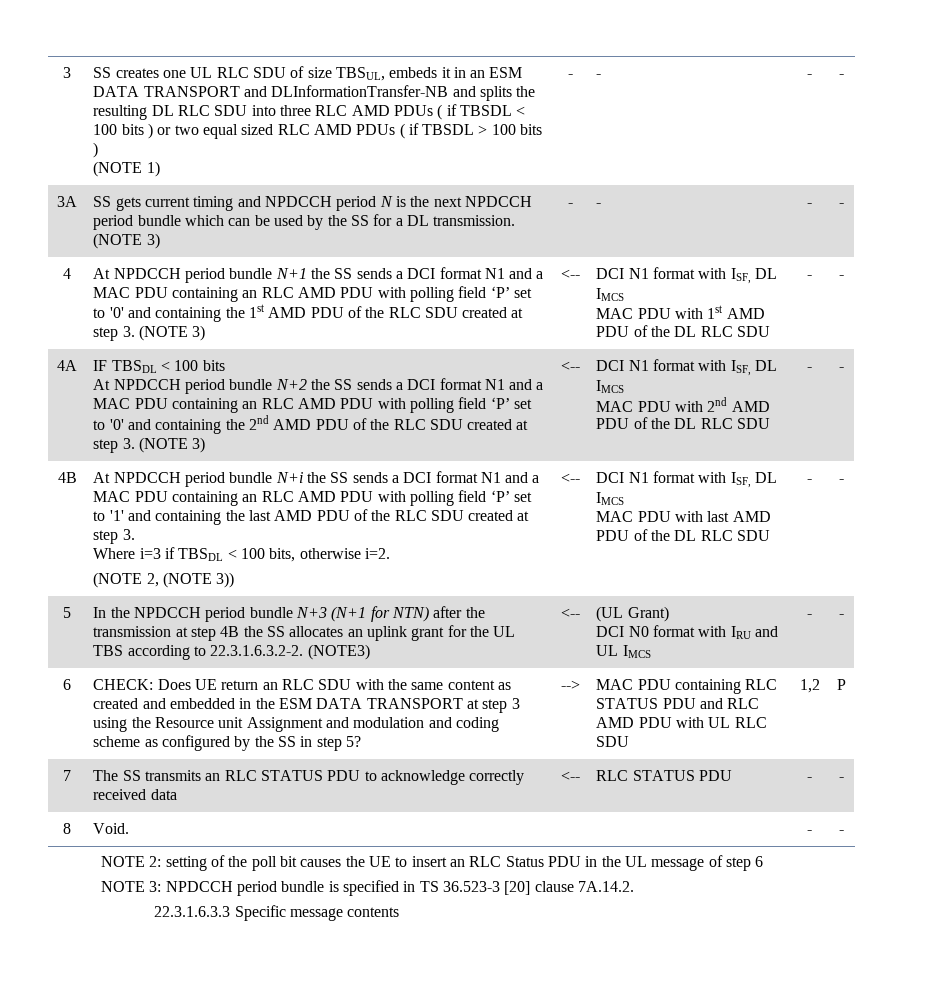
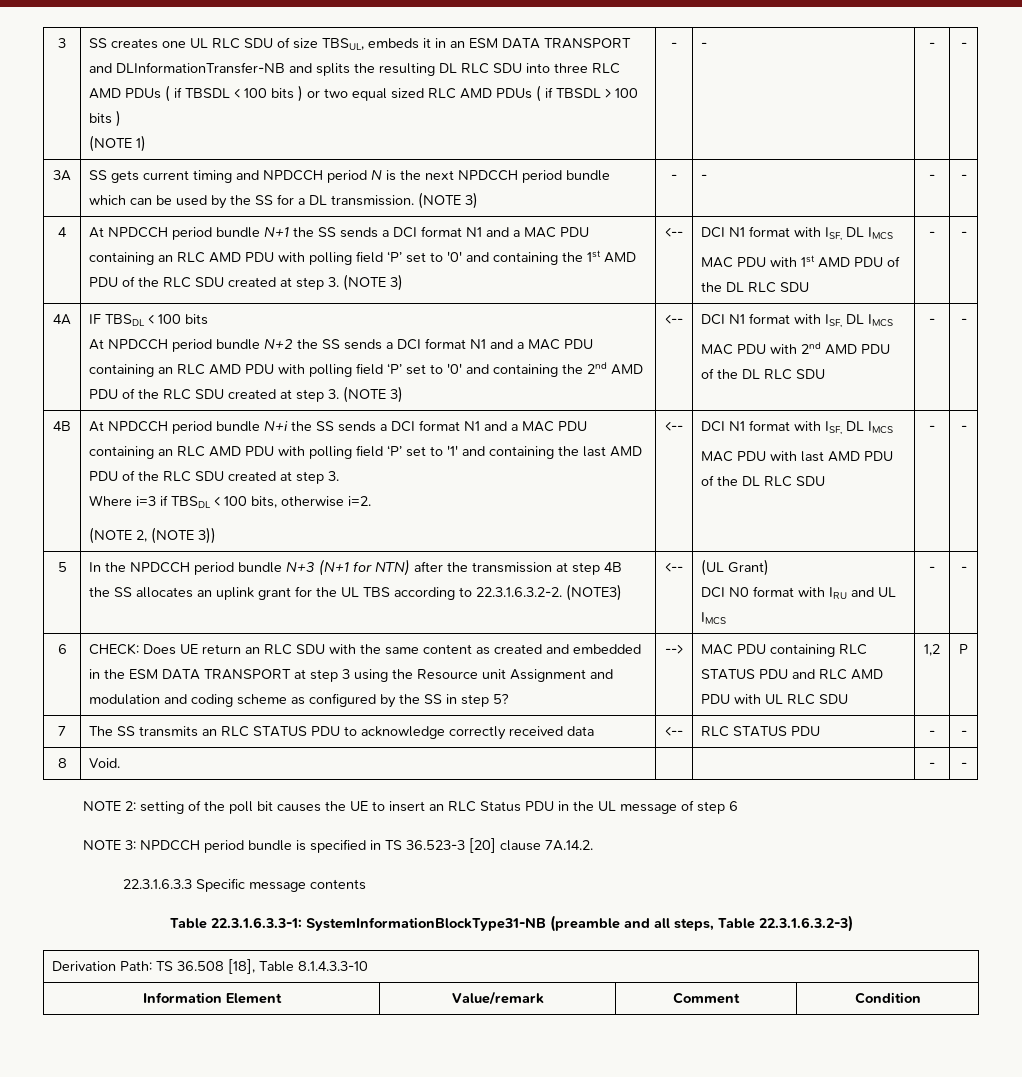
(400, 912) none -> [169,915,853,932] [52,959,369,974] [142,992,282,1004] [451,991,544,1005] [673,992,740,1004] [854,992,921,1004] // Table 22.3.1.6.3.3-1: SystemInformationBlockType31-NB (preamble and all steps, Table 22.3.1.6.3.2-3) // Derivation Path: TS 36.508 [18], Table 8.1.4.3.3-10 // Information Element | Value/remark | Comment | Condition

